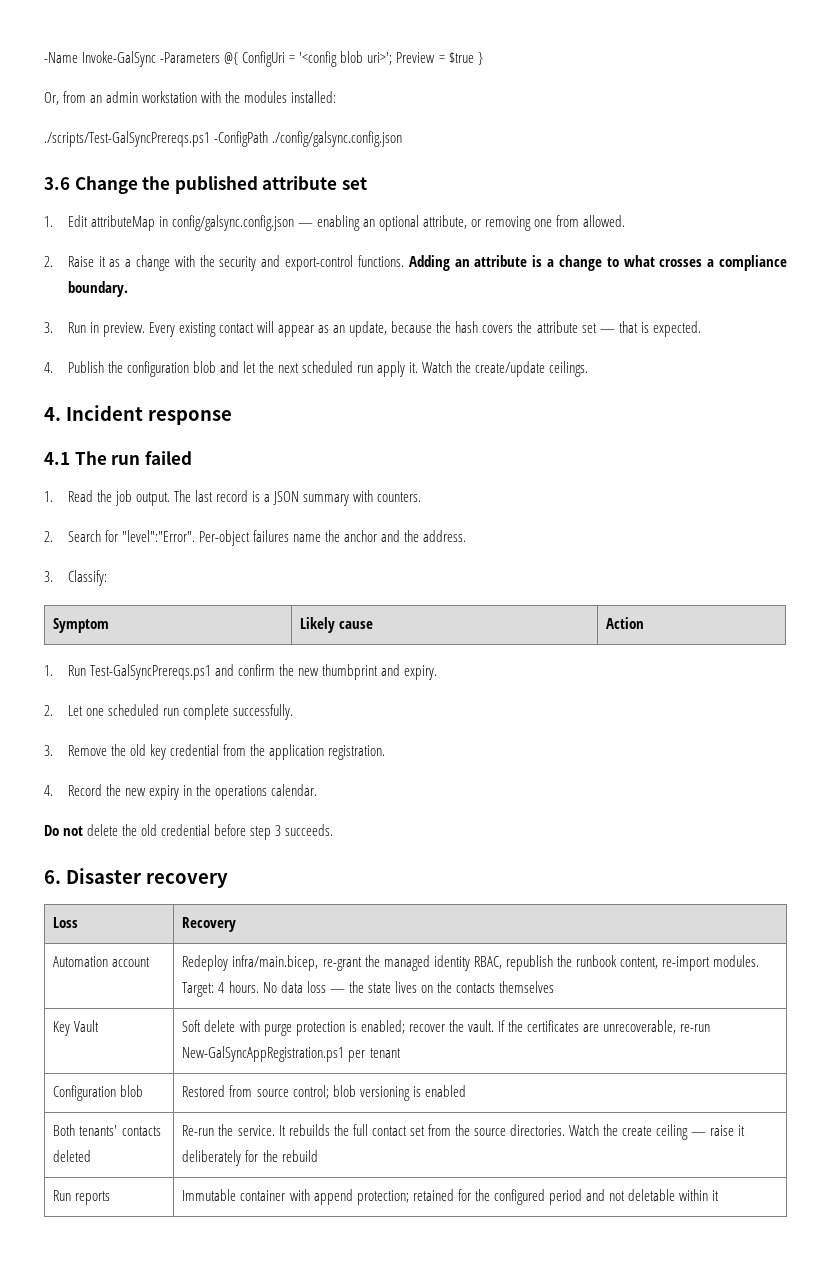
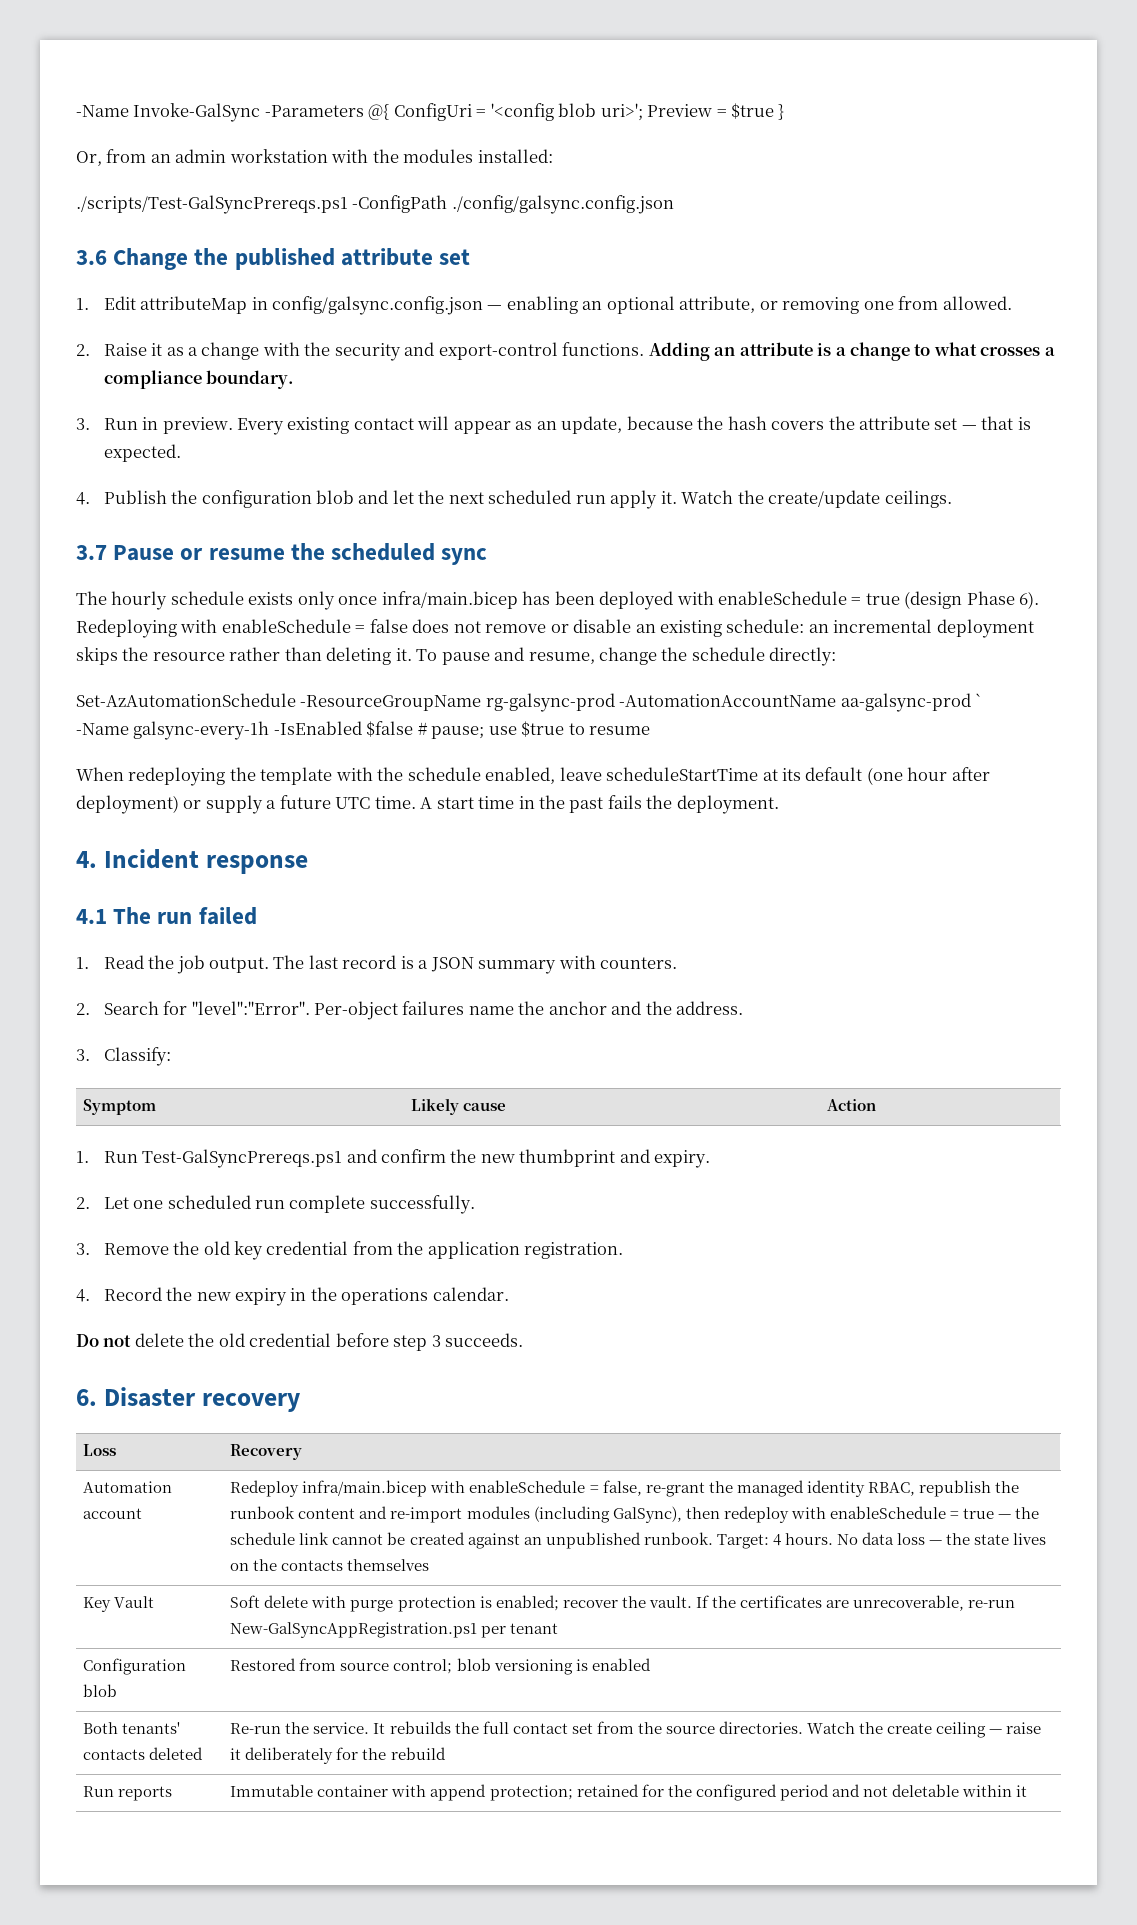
(589, 369) none -> [76,543,488,565] [76,591,1040,610] [76,619,1034,638] [76,647,837,666] [76,693,983,712] [76,721,651,740] [76,767,990,786] [76,795,779,814] // 3.7 Pause or resume the scheduled sync // The hourly schedule exists only once infra/main.bicep has been deployed with enableSchedule = true (design Phase 6). Redeploying with enableSchedule = false does not remove or disable an existing schedule: an incremental deployment skips the resource rather than deleting it. To pause and resume, change the schedule directly: // Set-AzAutomationSchedule -ResourceGroupName rg-galsync-prod -AutomationAccountName aa-galsync-prod ` // -Name galsync-every-1h -IsEnabled $false # pause; use $true to resume // When redeploying the template with the schedule enabled, leave scheduleStartTime at its default (one hour after deployment) or supply a future UTC time. A start time in the past fails the deployment.
[232,955,319,971] infra/main.bicep, -> [302,1480,642,1497] infra/main.bicep with enableSchedule = false,
[619,955,760,971] content, re-import modules. -> [298,1506,1039,1523] [230,1532,713,1549] content and re-import modules (including GalSync), then redeploy with enableSchedule = true — the schedule link cannot be created against an unpublished runbook.

